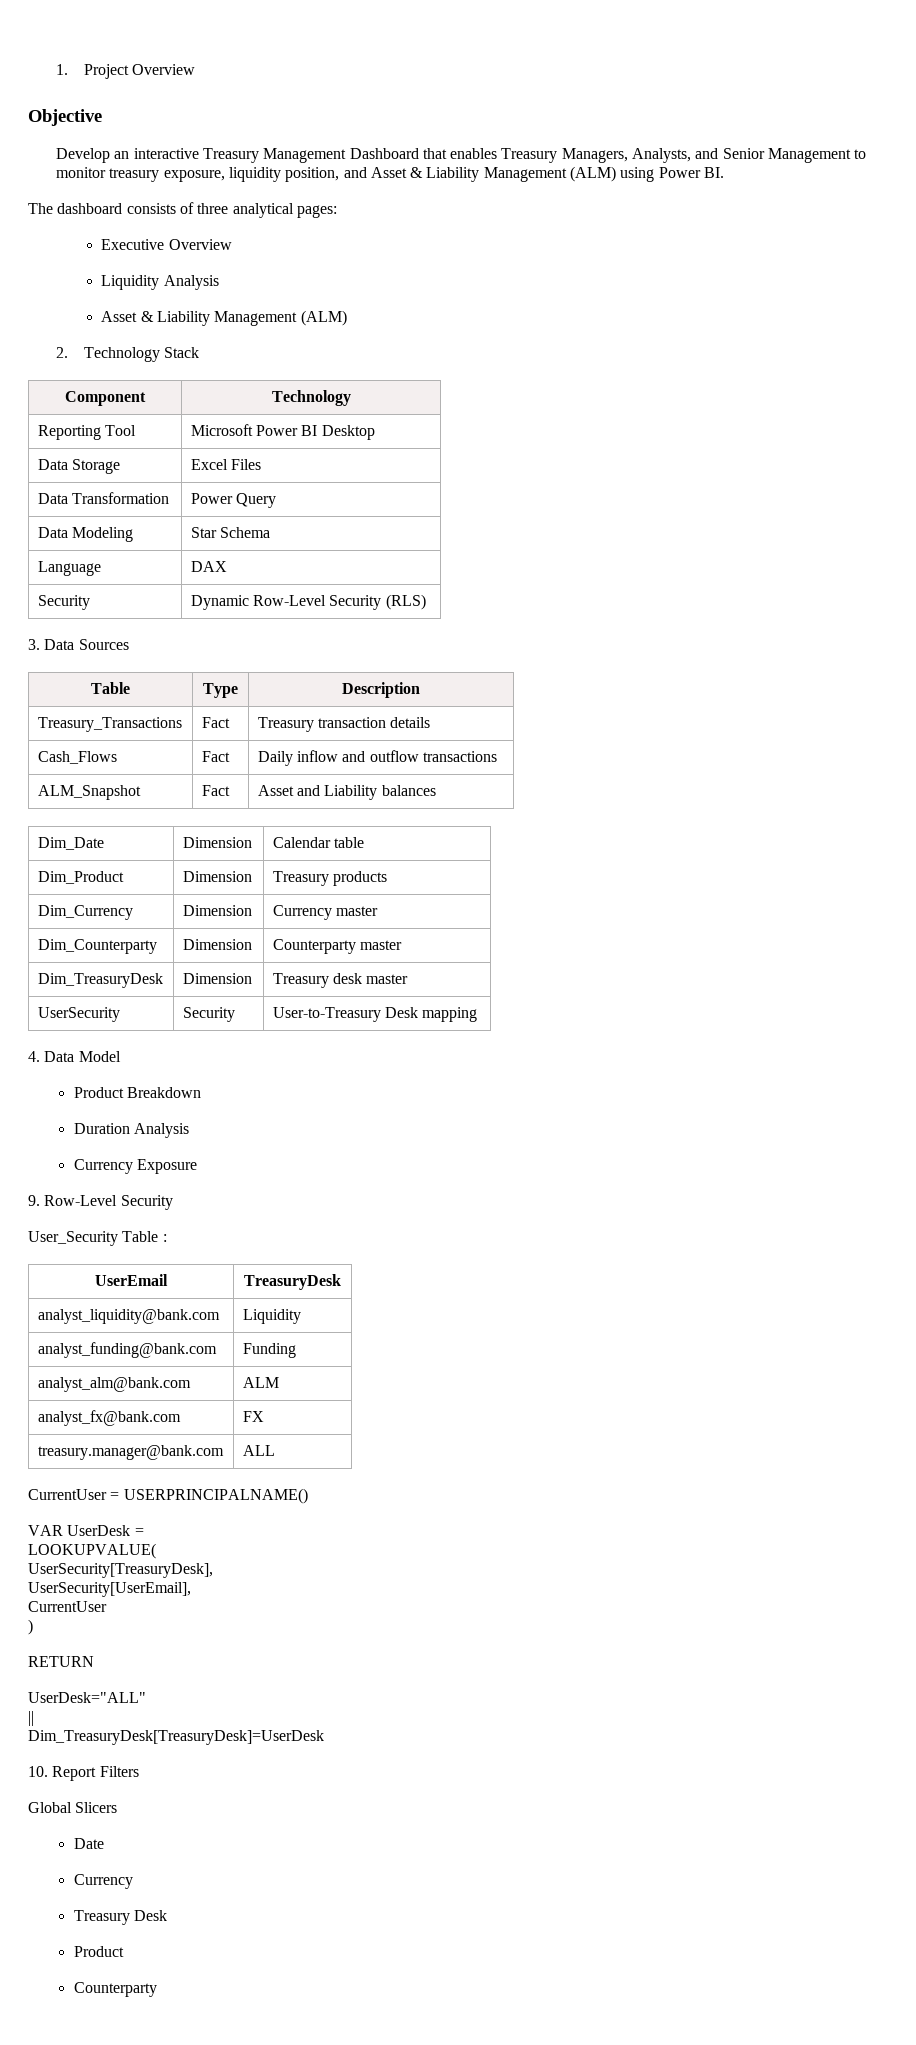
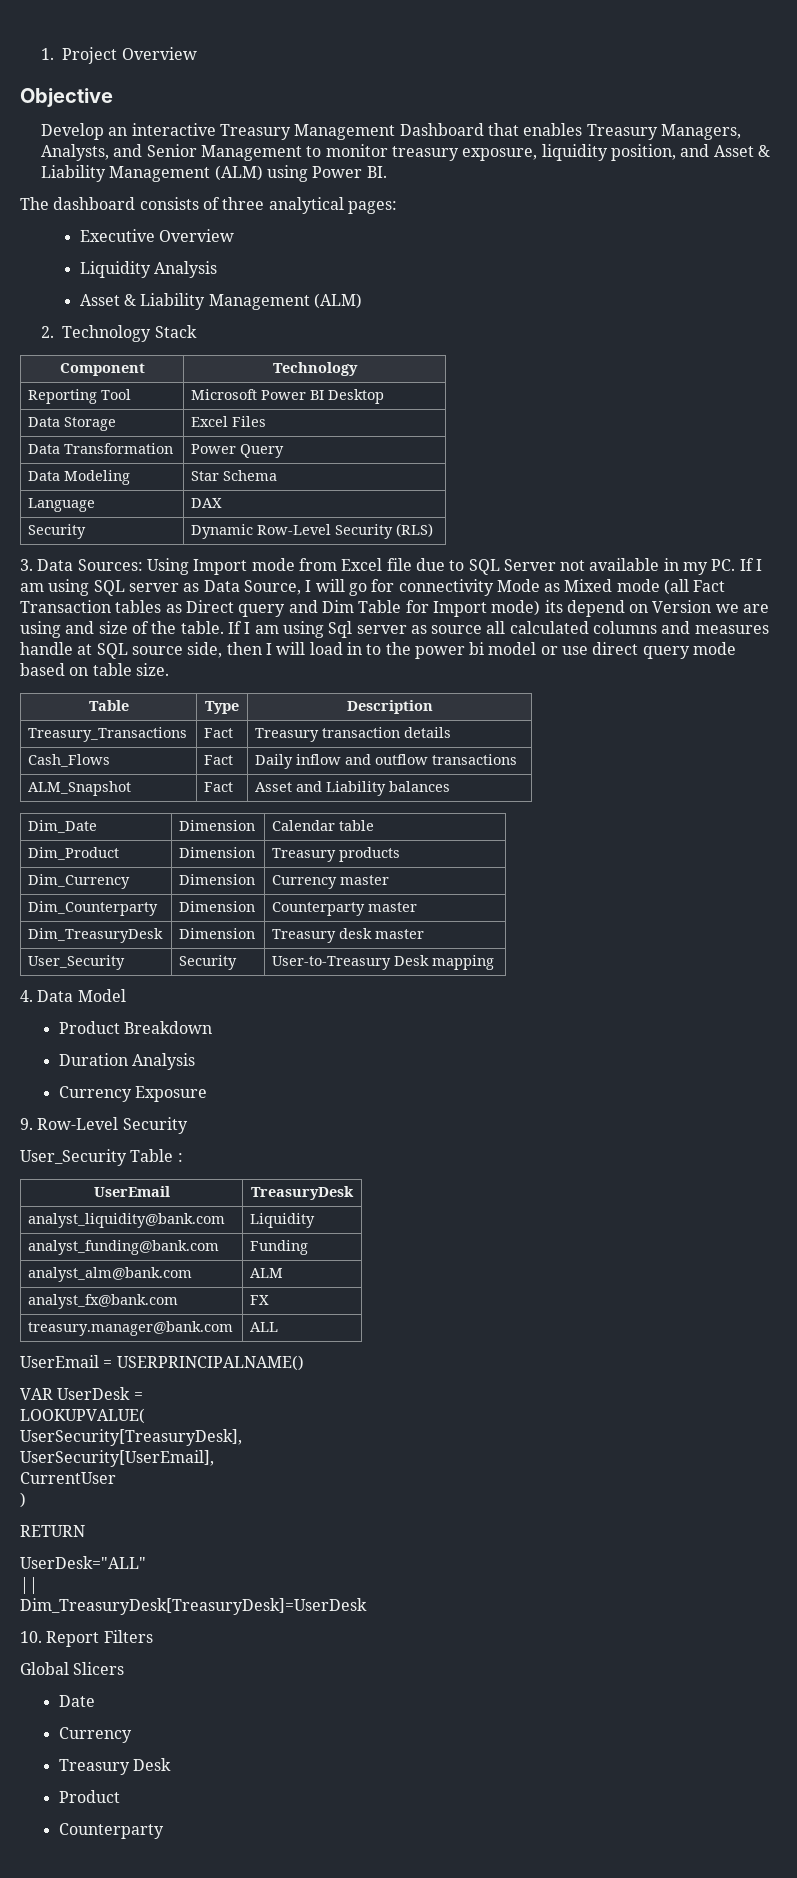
[78,639,129,650] Sources -> [77,558,763,575] [20,579,726,596] [20,600,770,617] [20,621,769,638] [20,642,737,659] [20,663,169,676] Sources: Using Import mode from Excel file due to SQL Server not available in my PC. If I am using SQL server as Data Source, I will go for connectivity Mode as Mixed mode (all Fact Transaction tables as Direct query and Dim Table for Import mode) its depend on Version we are using and size of the table. If I am using Sql server as source all calculated columns and measures handle at SQL source side, then I will load in to the power bi model or use direct query mode based on table size.
[37,1007,120,1022] UserSecurity -> [28,955,126,970] User_Security
[28,1489,107,1500] CurrentUser -> [20,1355,99,1368] UserEmail

